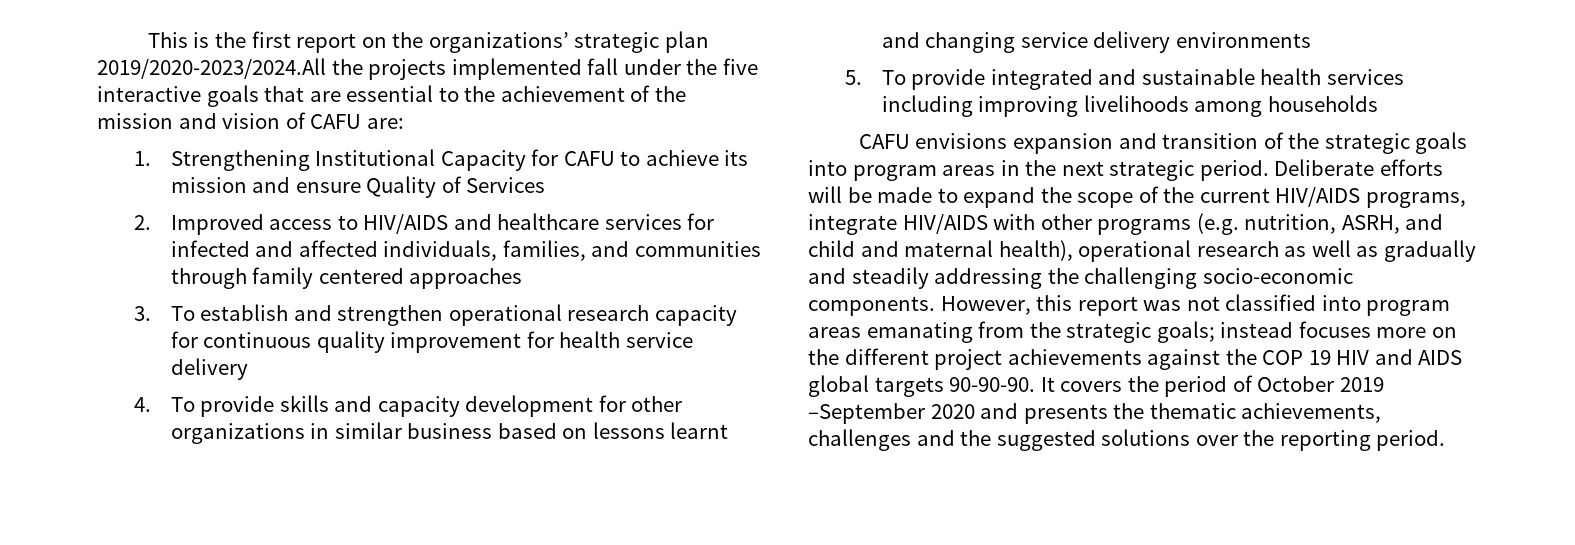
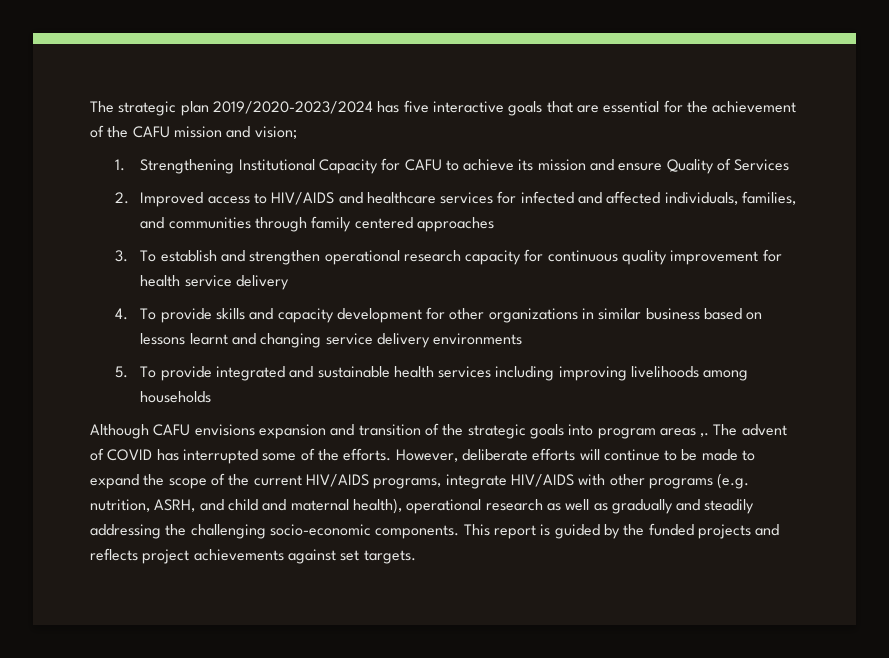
[147,31,709,53] [97,58,718,80] This is the first report on the organizations’ strategic plan 2019/2020-2023/2024.All the projects implemented fall under the -> [90,101,400,116] The strategic plan 2019/2020-2023/2024 has
[438,87,459,102] to -> [663,100,683,113] for
[97,112,404,129] mission and vision of CAFU are: -> [132,126,297,139] CAFU mission and vision;
(1378, 103) none -> [90,424,149,439] Although
[1000,159,1443,181] [808,186,842,203] in the next strategic period. Deliberate efforts will -> [700,424,787,437] [90,448,678,464] ,. The advent of COVID has interrupted some of the efforts. However, deliberate efforts will continue to
[940,294,1451,316] [808,321,1457,343] [808,348,1463,370] [808,375,1384,397] [808,403,1382,424] [808,429,1446,451] However, this report was not classified into program areas emanating from the strategic goals; instead focuses more on the different project achievements against the COP 19 HIV and AIDS global targets 90-90-90. It covers the period of October 2019 –September 2020 and presents the thematic achievements, challenges and the suggested solutions over the reporting period. -> [463,523,780,539] [90,548,416,564] This report is guided by the funded projects and reflects project achievements against set targets.

